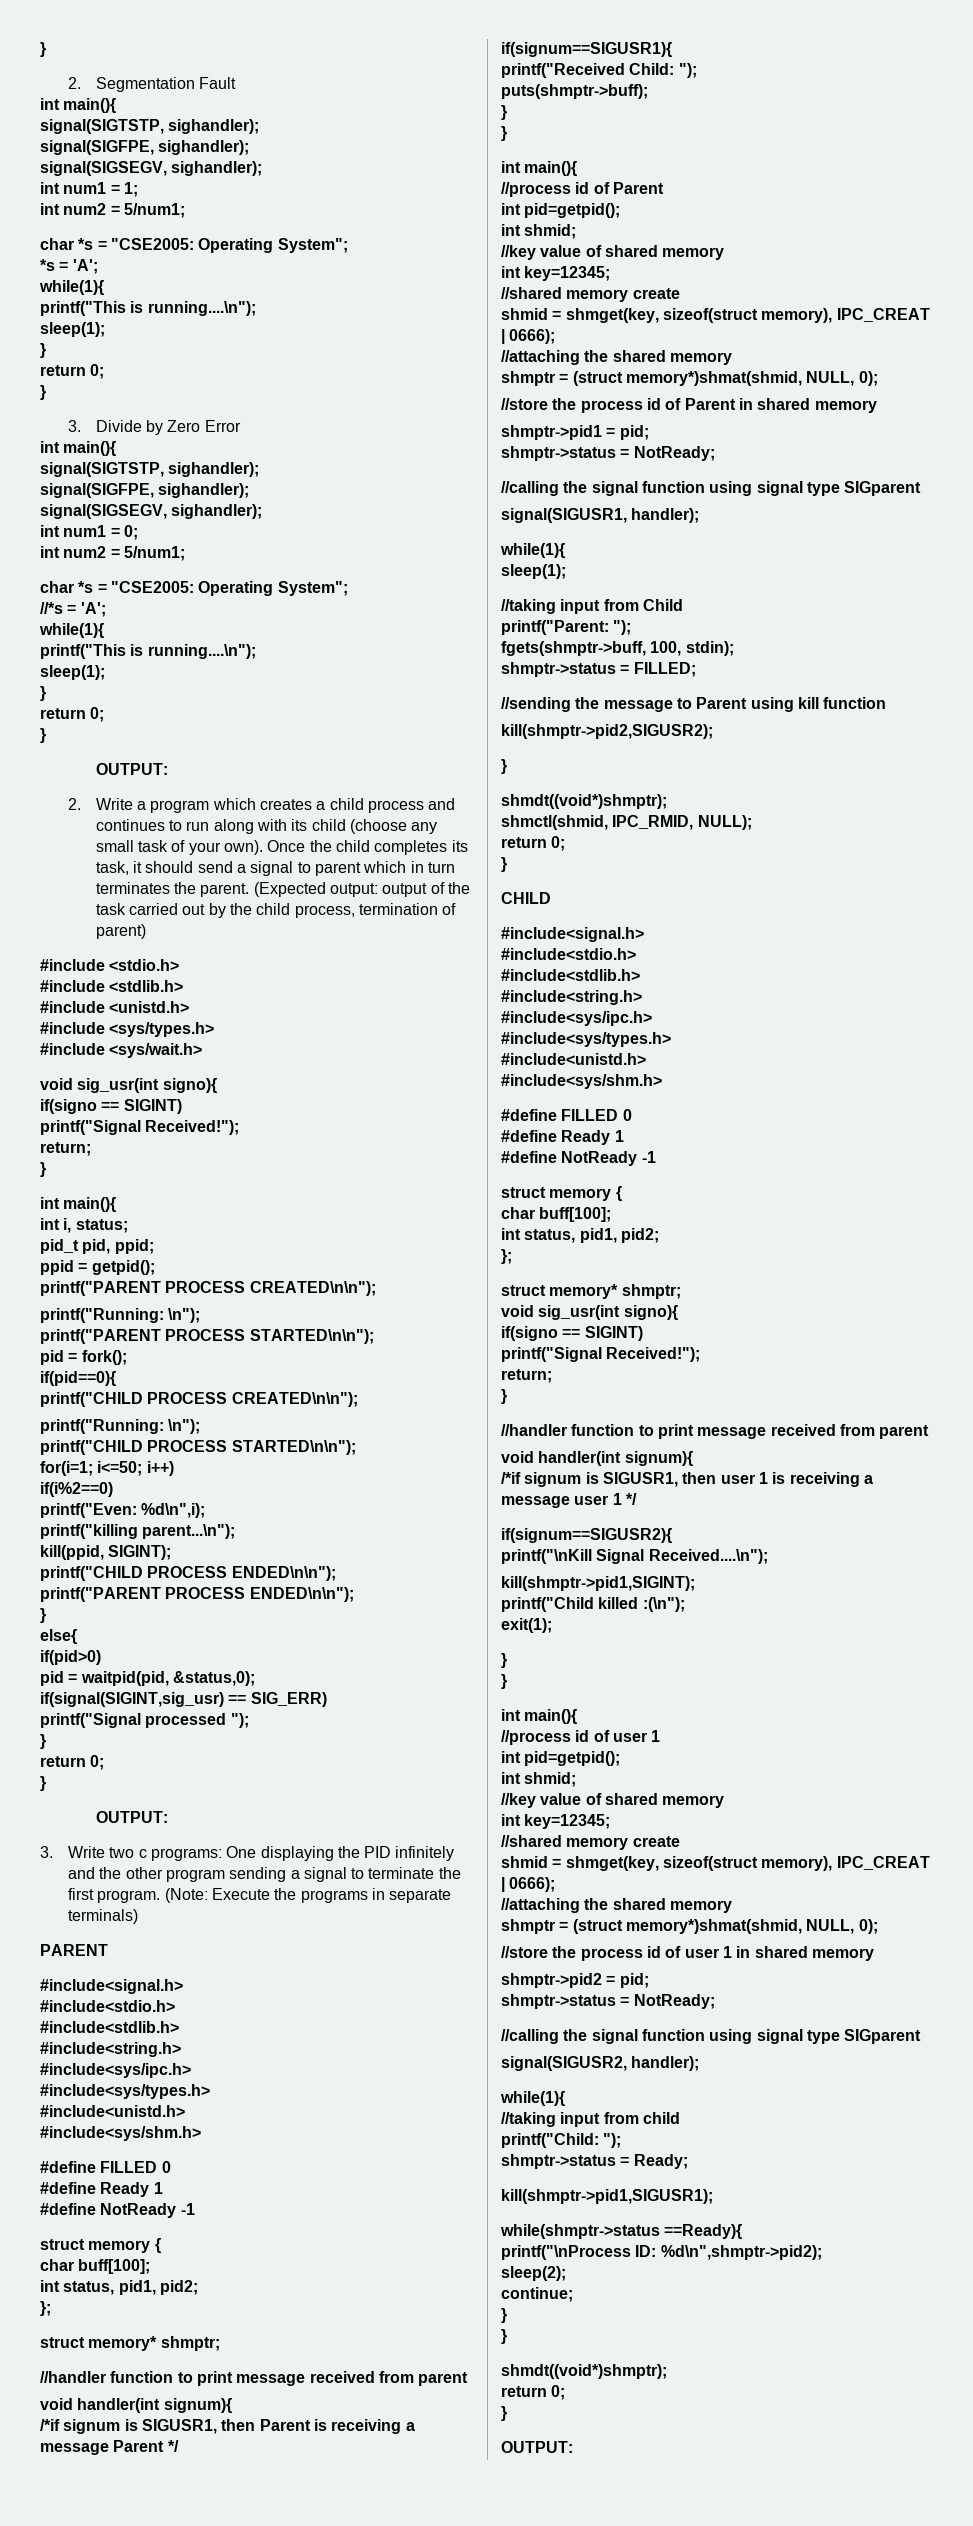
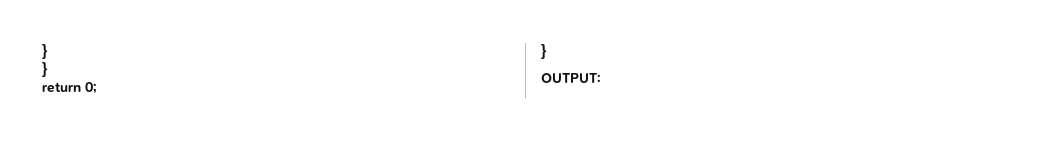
[40,42,46,57] [67,77,237,92] [40,98,117,113] [40,119,260,134] [40,140,250,155] [40,161,263,176] [40,182,138,197] [40,203,185,218] [40,238,348,253] [40,259,98,274] [39,280,104,295] [40,301,256,316] [40,322,105,337] [40,343,46,358] [40,364,105,379] [40,385,46,400] [67,420,241,435] [40,441,117,456] [40,462,260,477] [40,483,250,498] [40,504,263,519] [40,525,138,540] [40,546,185,561] [40,581,348,596] [40,602,106,617] [39,623,104,638] [40,644,256,659] [40,665,105,680] [40,686,46,701] [40,707,105,722] [40,728,46,743] [95,763,168,775] [67,798,456,813] [95,819,438,834] [95,840,468,855] [95,861,455,876] [95,882,471,897] [95,903,457,918] [95,924,146,939] [40,959,180,971] [40,980,184,992] [40,1001,190,1013] [40,1022,215,1037] [40,1043,203,1058] [40,1078,217,1093] [40,1099,182,1114] [40,1120,240,1135] [40,1142,91,1156] [40,1162,46,1177] [40,1197,117,1212] [40,1218,128,1233] [40,1239,154,1254] [40,1260,155,1275] [40,1281,376,1296] [40,1308,201,1323] [40,1329,374,1344] [40,1350,127,1365] [40,1371,116,1386] [40,1392,358,1407] [40,1419,201,1434] [40,1440,356,1455] [40,1461,174,1476] [40,1482,113,1497] [40,1503,206,1518] [40,1524,236,1539] [40,1545,172,1560] [40,1566,336,1581] [40,1587,354,1602] [40,1608,46,1623] [40,1629,77,1644] [40,1650,101,1665] [40,1671,255,1686] [40,1692,327,1707] [40,1713,249,1728] [40,1734,46,1749] [40,1755,105,1770] [40,1776,46,1791] [95,1811,168,1823] [40,1846,455,1861] [67,1867,461,1882] [67,1888,452,1903] [67,1909,138,1924] [40,1944,108,1956] [40,1979,183,1994] [40,2000,175,2012] [40,2021,179,2033] [40,2042,181,2057] [40,2063,191,2078] [40,2084,210,2099] [40,2105,185,2117] [40,2126,201,2141] [40,2161,171,2173] [40,2182,163,2197] [40,2203,195,2218] [40,2238,161,2253] [40,2259,151,2274] [40,2280,198,2295] [40,2301,51,2316] [40,2336,220,2351] [40,2371,469,2386] [40,2398,232,2413] [40,2419,415,2434] [40,2440,179,2455] [501,42,672,57] [501,63,697,78] [501,84,648,99] [501,105,507,120] [501,126,507,141] [501,161,578,176] [501,182,664,197] [501,203,621,218] [501,224,577,239] [501,245,725,260] [501,266,611,281] [501,287,680,302] [501,308,930,323] [501,329,556,344] [501,350,732,365] [501,371,878,386] [501,398,877,413] [501,425,649,440] [501,446,715,461] [501,481,922,496] [501,508,700,523] [500,543,565,558] [501,564,566,579] [501,599,683,614] [501,620,632,635] [501,641,734,656] [501,662,696,677] [501,697,887,712] [501,724,713,739] [501,759,507,774] [501,794,667,809] [501,815,752,830] [501,836,566,851] [501,857,507,872] [501,892,551,904] [501,927,644,942] [501,948,636,960] [501,969,640,981] [501,990,642,1005] [501,1011,652,1026] [501,1032,671,1047] [501,1053,646,1065] [501,1074,662,1089] [501,1109,632,1121] [501,1130,624,1145] [501,1151,656,1166] [501,1186,622,1201] [501,1207,612,1222] [501,1228,659,1243] [501,1249,512,1264] [501,1284,681,1299] [501,1305,678,1320] [501,1326,643,1341] [501,1347,701,1362] [501,1369,552,1383] [501,1389,507,1404] [501,1424,930,1439] [501,1451,693,1466] [501,1472,873,1487] [501,1493,637,1508] [501,1528,672,1543] [501,1549,768,1564] [501,1576,695,1591] [501,1597,685,1612] [501,1618,552,1633] [501,1653,507,1668] [501,1674,507,1689] [501,1709,578,1724] [501,1730,661,1745] [501,1751,621,1766] [501,1772,577,1787] [501,1793,725,1808] [501,1814,611,1829] [501,1835,680,1850] [501,1856,930,1871] [501,1877,556,1892] [501,1898,732,1913] [501,1919,878,1934] [501,1946,874,1961] [501,1973,649,1988] [501,1994,715,2009] [501,2029,922,2044] [501,2056,700,2071] [500,2091,565,2106] [501,2112,680,2127] [501,2133,622,2148] [501,2154,688,2169] [501,2189,713,2204] [500,2224,743,2239] [501,2245,822,2260] [501,2266,566,2281] [501,2287,573,2302] [501,2308,507,2323] [501,2329,507,2344] [501,2364,667,2379] [501,2385,566,2400] [501,2406,507,2421] [501,2441,573,2453] } // 2. Segmentation Fault // int main(){ // signal(SIGTSTP, sighandler); // signal(SIGFPE, sighandler); // signal(SIGSEGV, sighandler); // int num1 = 1; // int num2 = 5/num1; // char *s = "CSE2005: Operating System"; // *s = 'A'; // while(1){ // printf("This is running....\n"); // sleep(1); // } // return 0; // } // 3. Divide by Zero Error // int main(){ // signal(SIGTSTP, sighandler); // signal(SIGFPE, sighandler); // signal(SIGSEGV, sighandler); // int num1 = 0; // int num2 = 5/num1; // char *s = "CSE2005: Operating System"; // //*s = 'A'; // while(1){ // printf("This is running....\n"); // sleep(1); // } // return 0; // } // OUTPUT: // 2. Write a program which creates a child process and continues to run along with its child (choose any small task of your own). Once the child completes its task, it should send a signal to parent which in turn terminates the parent. (Expected output: output of the task carried out by the child process, termination of parent) // #include <stdio.h> // #include <stdlib.h> // #include <unistd.h> // #include <sys/types.h> // #include <sys/wait.h> // void sig_usr(int signo){ // if(signo == SIGINT) // printf("Signal Received!"); // return; // } // int main(){ // int i, status; // pid_t pid, ppid; // ppid = getpid(); // printf("PARENT PROCESS CREATED\n\n"); // printf("Running: \n"); // printf("PARENT PROCESS STARTED\n\n"); // pid = fork(); // if(pid==0){ // printf("CHILD PROCESS CREATED\n\n"); // printf("Running: \n"); // printf("CHILD PROCESS STARTED\n\n"); // for(i=1; i<=50; i++) // if(i%2==0) // printf("Even: %d\n",i); // printf("killing parent...\n"); // kill(ppid, SIGINT); // printf("CHILD PROCESS ENDED\n\n"); // printf("PARENT PROCESS ENDED\n\n"); // } // else{ // if(pid>0) // pid = waitpid(pid, &status,0); // if(signal(SIGINT,sig_usr) == SIG_ERR) // printf("Signal processed "); // } // return 0; // } // OUTPUT: // 3. Write two c programs: One displaying the PID infinitely and the other program sending a signal to terminate the first program. (Note: Execute the programs in separate terminals) // PARENT // #include<signal.h> // #include<stdio.h> // #include<stdlib.h> // #include<string.h> // #include<sys/ipc.h> // #include<sys/types.h> // #include<unistd.h> // #include<sys/shm.h> // #define FILLED 0 // #define Ready 1 // #define NotReady -1 // struct memory { // char buff[100]; // int status, pid1, pid2; // }; // struct memory* shmptr; // //handler function to print message received from parent // void handler(int signum){ // /*if signum is SIGUSR1, then Parent is receiving a message Parent */ // if(signum==SIGUSR1){ // printf("Received Child: "); // puts(shmptr->buff); // } // } // int main(){ // //process id of Parent // int pid=getpid(); // int shmid; // //key value of shared memory // int key=12345; // //shared memory create // shmid = shmget(key, sizeof(struct memory), IPC_CREAT | 0666); // //attaching the shared memory // shmptr = (struct memory*)shmat(shmid, NULL, 0); // //store the process id of Parent in shared memory // shmptr->pid1 = pid; // shmptr->status = NotReady; // //calling the signal function using signal type SIGparent // signal(SIGUSR1, handler); // while(1){ // sleep(1); // //taking input from Child // printf("Parent: "); // fgets(shmptr->buff, 100, stdin); // shmptr->status = FILLED; // //sending the message to Parent using kill function // kill(shmptr->pid2,SIGUSR2); // } // shmdt((void*)shmptr); // shmctl(shmid, IPC_RMID, NULL); // return 0; // } // CHILD // #include<signal.h> // #include<stdio.h> // #include<stdlib.h> // #include<string.h> // #include<sys/ipc.h> // #include<sys/types.h> // #include<unistd.h> // #include<sys/shm.h> // #define FILLED 0 // #define Ready 1 // #define NotReady -1 // struct memory { // char buff[100]; // int status, pid1, pid2; // }; // struct memory* shmptr; // void sig_usr(int signo){ // if(signo == SIGINT) // printf("Signal Received!"); // return; // } // //handler function to print message received from parent // void handler(int signum){ // /*if signum is SIGUSR1, then user 1 is receiving a message user 1 */ // if(signum==SIGUSR2){ // printf("\nKill Signal Received....\n"); // kill(shmptr->pid1,SIGINT); // printf("Child killed :(\n"); // exit(1); // } // } // int main(){ // //process id of user 1 // int pid=getpid(); // int shmid; // //key value of shared memory // int key=12345; // //shared memory create // shmid = shmget(key, sizeof(struct memory), IPC_CREAT | 0666); // //attaching the shared memory // shmptr = (struct memory*)shmat(shmid, NULL, 0); // //store the process id of user 1 in shared memory // shmptr->pid2 = pid; // shmptr->status = NotReady; // //calling the signal function using signal type SIGparent // signal(SIGUSR2, handler); // while(1){ // //taking input from child // printf("Child: "); // shmptr->status = Ready; // kill(shmptr->pid1,SIGUSR1); // while(shmptr->status ==Ready){ // printf("\nProcess ID: %d\n",shmptr->pid2); // sleep(2); // continue; // } // } // shmdt((void*)shmptr); // return 0; // } // OUTPUT: -> [42,44,48,59] [42,62,48,77] [42,82,97,94] [541,44,547,59] [541,73,601,83] } // } // return 0; // } // OUTPUT:

